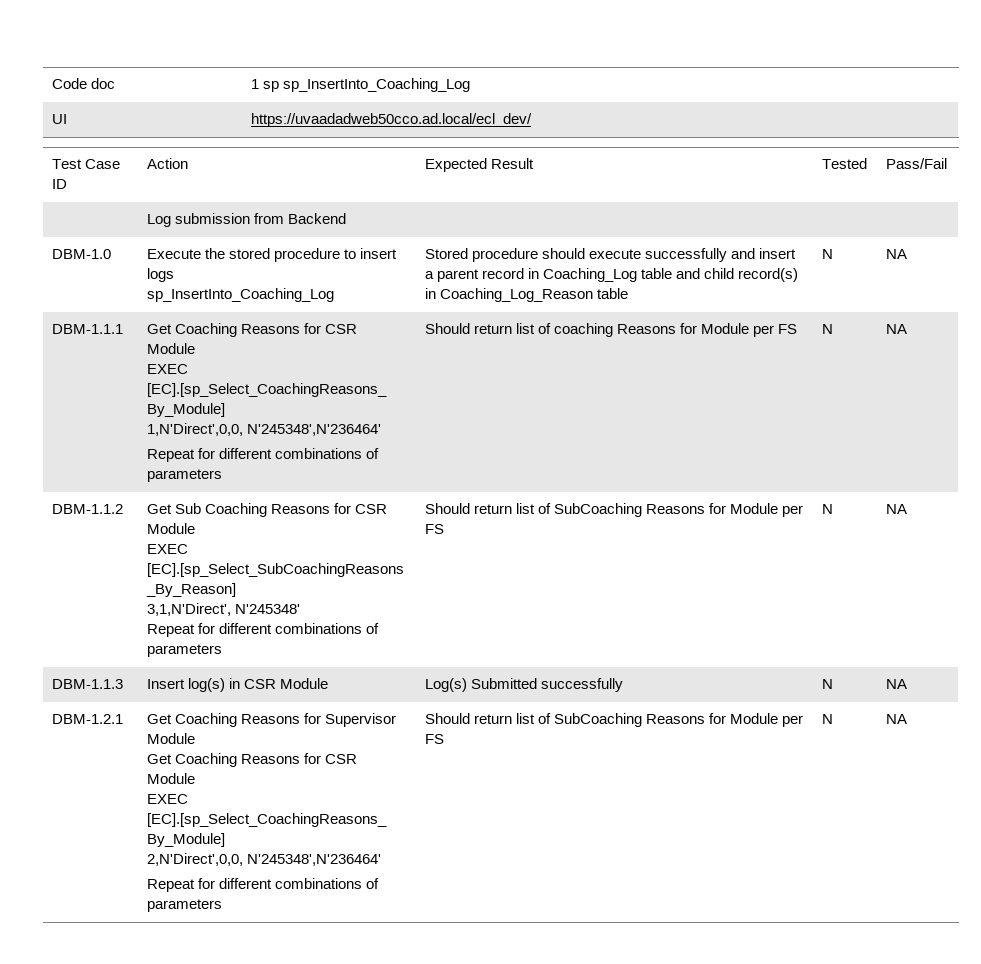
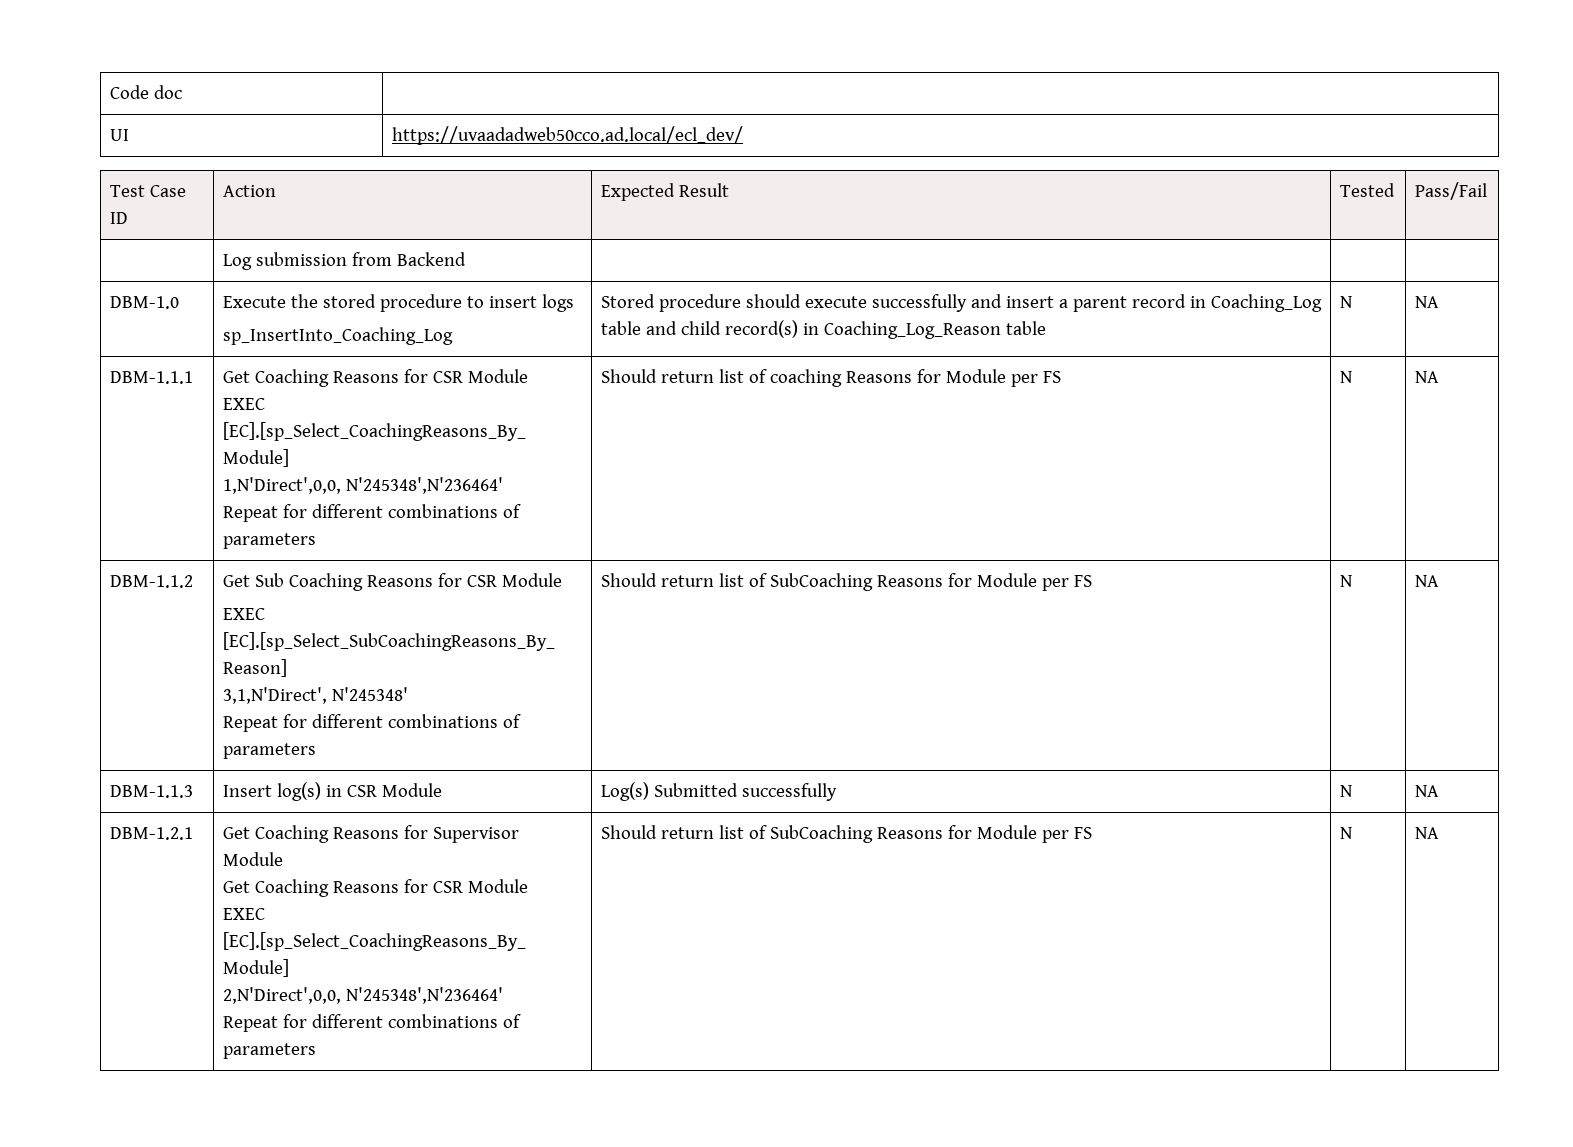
[251,78,471,92] 1 sp sp_InsertInto_Coaching_Log -> (182, 92) none

